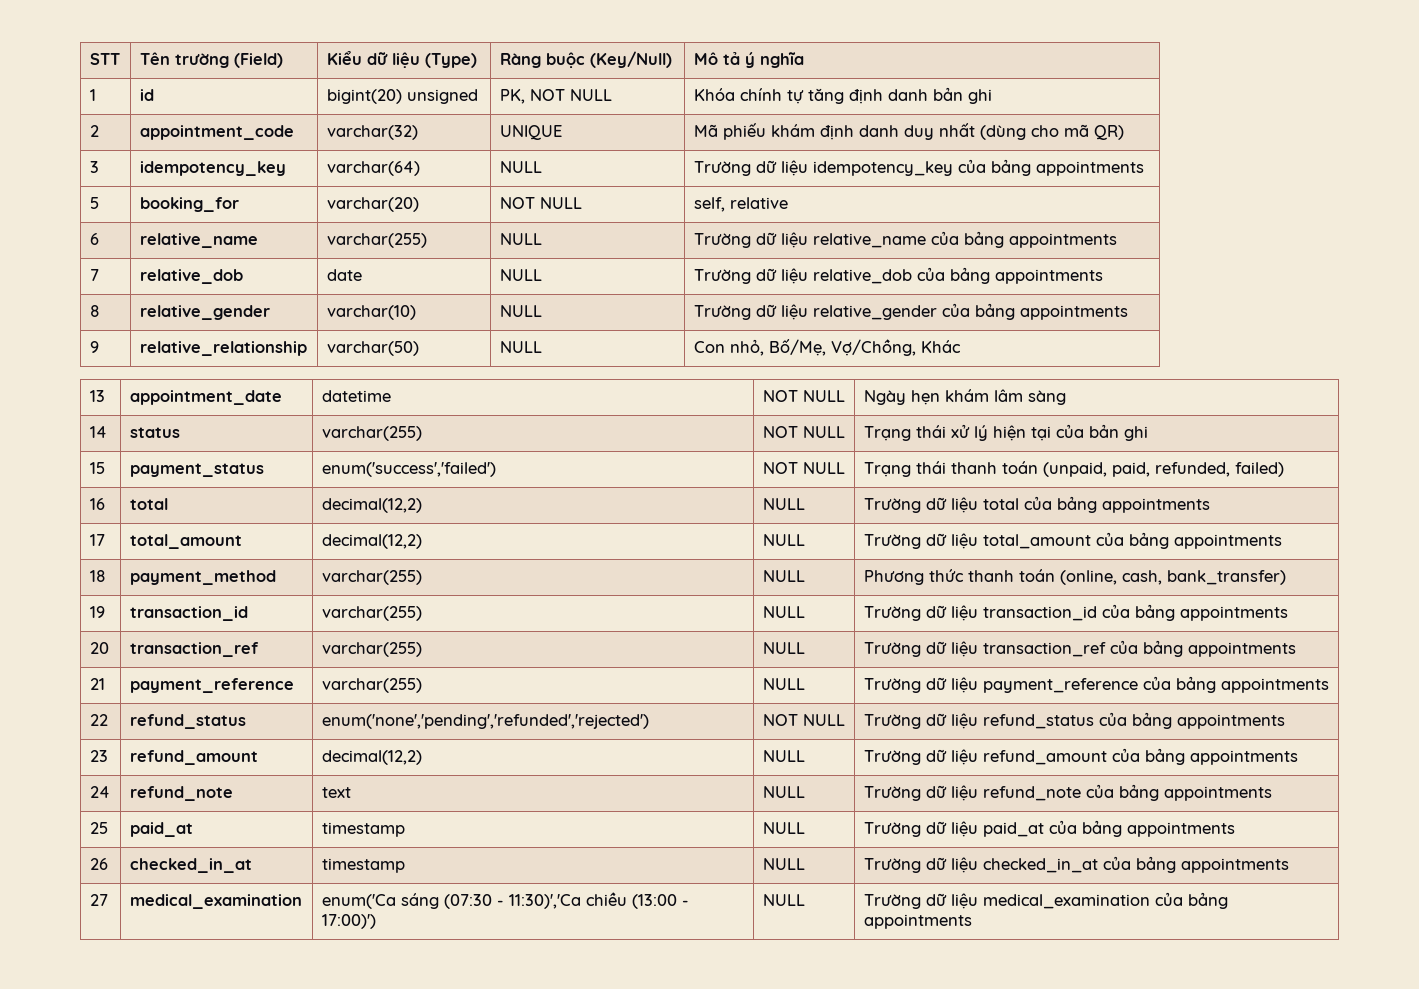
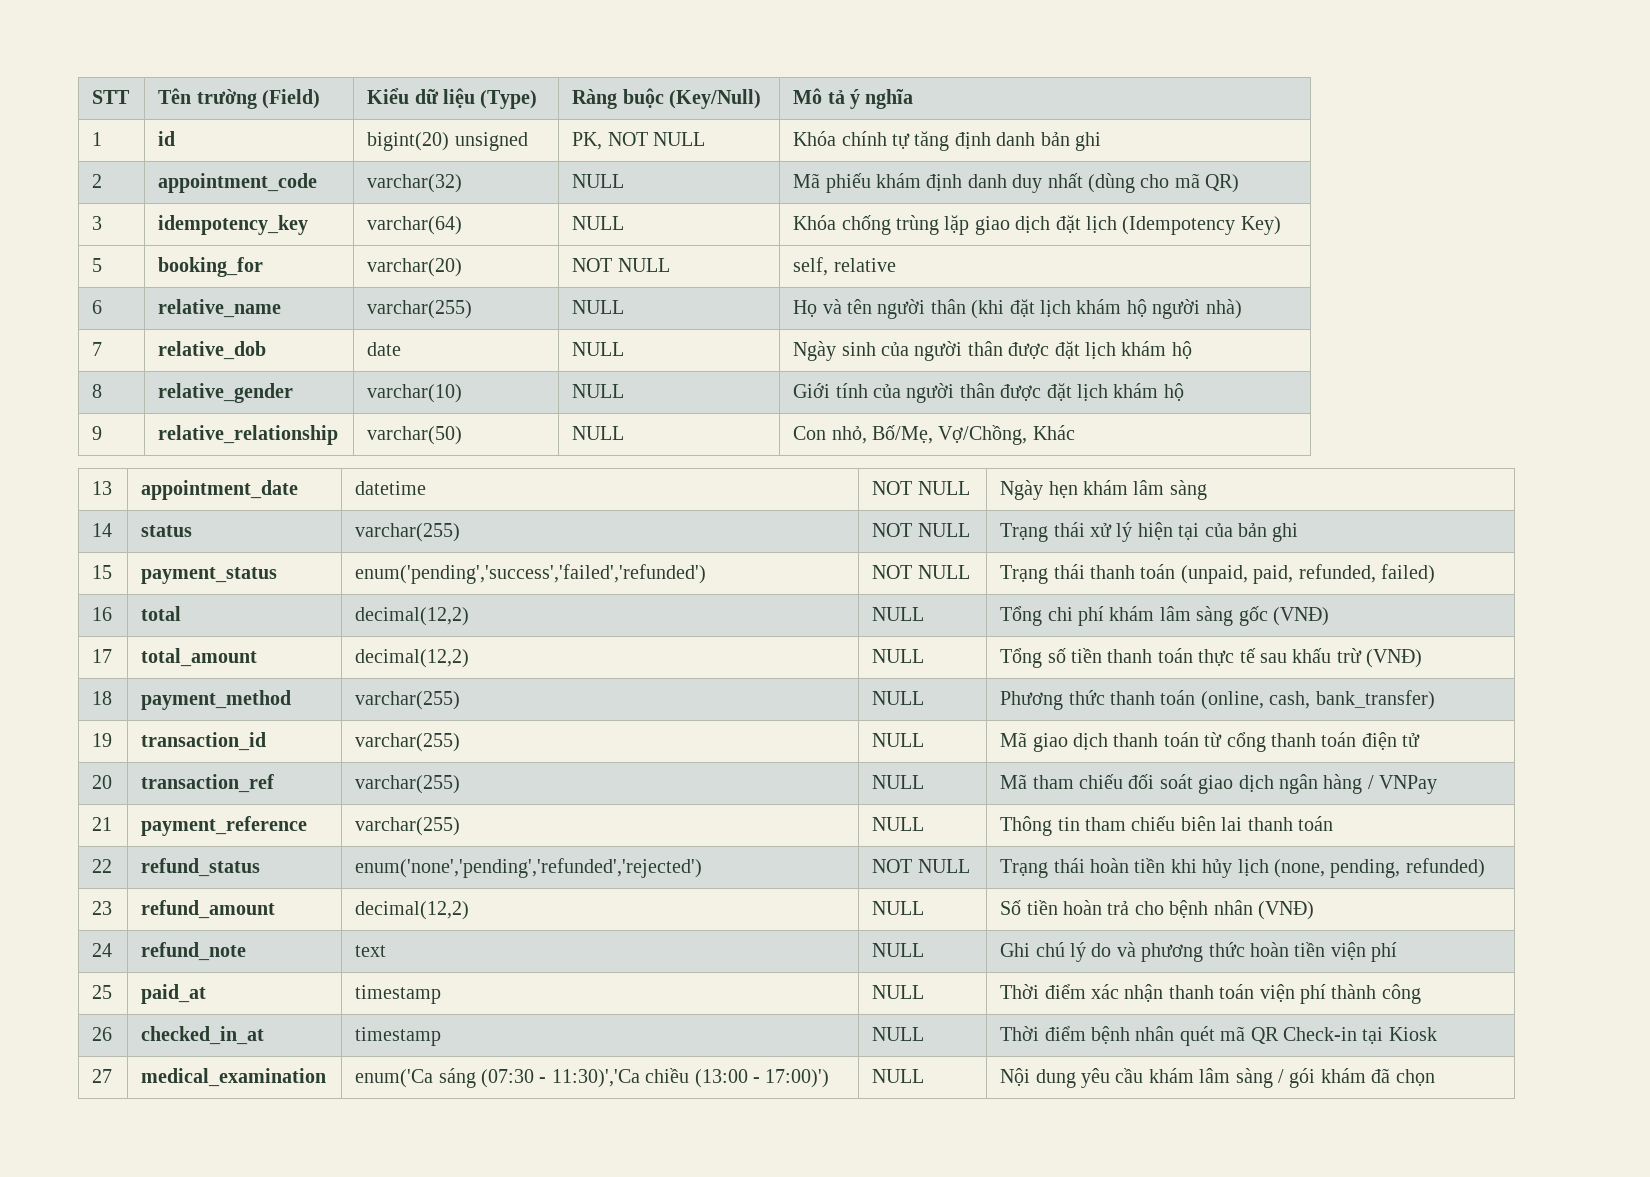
[499,125,562,140] UNIQUE -> [572,174,625,188] NULL
[693,159,1144,176] Trường dữ liệu idempotency_key của bảng appointments -> [793,215,1281,235] Khóa chống trùng lặp giao dịch đặt lịch (Idempotency Key)
[693,231,1117,248] [89,269,99,281] [139,269,243,284] [326,269,362,281] [499,269,542,281] [693,267,1103,284] [89,305,100,317] [139,305,270,320] [326,305,416,320] [499,305,542,317] [693,303,1128,320] Trường dữ liệu relative_name của bảng appointments // 7 | relative_dob | date | NULL | Trường dữ liệu relative_dob của bảng appointments // 8 | relative_gender | varchar(10) | NULL | Trường dữ liệu relative_gender của bảng appointments -> [793,299,1242,319] [92,342,103,356] [158,341,267,360] [367,342,402,356] [572,342,625,356] [793,341,1192,361] [92,384,103,398] [158,383,294,403] [367,384,463,403] [572,384,625,398] [793,383,1184,403] Họ và tên người thân (khi đặt lịch khám hộ người nhà) // 7 | relative_dob | date | NULL | Ngày sinh của người thân được đặt lịch khám hộ // 8 | relative_gender | varchar(10) | NULL | Giới tính của người thân được đặt lịch khám hộ
[321,462,496,477] enum('success','failed') -> [355,564,707,584] enum('pending','success','failed','refunded')
[863,496,1210,513] [89,534,105,546] [129,534,242,549] [321,534,422,549] [762,534,805,546] [863,532,1282,549] Trường dữ liệu total của bảng appointments // 17 | total_amount | decimal(12,2) | NULL | Trường dữ liệu total_amount của bảng appointments -> [1000,606,1329,626] [92,649,113,663] [141,648,258,667] [355,649,470,668] [872,649,925,663] [1000,648,1423,668] Tổng chi phí khám lâm sàng gốc (VNĐ) // 17 | total_amount | decimal(12,2) | NULL | Tổng số tiền thanh toán thực tế sau khấu trừ (VNĐ)
[863,604,1288,621] [89,642,109,654] [129,642,259,657] [321,642,422,657] [762,642,805,654] [863,640,1296,657] [89,678,105,690] [129,678,294,693] [321,678,422,693] [762,678,805,690] [863,676,1329,693] Trường dữ liệu transaction_id của bảng appointments // 20 | transaction_ref | varchar(255) | NULL | Trường dữ liệu transaction_ref của bảng appointments // 21 | payment_reference | varchar(255) | NULL | Trường dữ liệu payment_reference của bảng appointments -> [1000,732,1421,752] [92,775,113,789] [141,774,275,793] [355,775,461,794] [872,775,925,789] [1000,774,1438,794] [92,817,113,831] [141,816,308,836] [355,817,461,836] [872,817,925,831] [1000,816,1333,836] Mã giao dịch thanh toán từ cổng thanh toán điện tử // 20 | transaction_ref | varchar(255) | NULL | Mã tham chiếu đối soát giao dịch ngân hàng / VNPay // 21 | payment_reference | varchar(255) | NULL | Thông tin tham chiếu biên lai thanh toán
[863,712,1285,729] [89,750,108,762] [129,750,258,765] [321,750,422,765] [762,750,805,762] [863,748,1298,765] [89,786,110,798] [129,786,233,801] [321,787,351,798] [762,786,805,798] [863,784,1272,801] [89,822,108,834] [129,822,193,837] [321,822,405,837] [762,822,805,834] [863,820,1235,837] [89,858,108,870] [129,858,252,873] [321,858,405,873] [762,858,805,870] [863,856,1289,873] Trường dữ liệu refund_status của bảng appointments // 23 | refund_amount | decimal(12,2) | NULL | Trường dữ liệu refund_amount của bảng appointments // 24 | refund_note | text | NULL | Trường dữ liệu refund_note của bảng appointments // 25 | paid_at | timestamp | NULL | Trường dữ liệu paid_at của bảng appointments // 26 | checked_in_at | timestamp | NULL | Trường dữ liệu checked_in_at của bảng appointments -> [1000,858,1485,878] [92,901,113,915] [141,900,276,919] [355,901,470,920] [872,901,925,915] [1000,900,1314,920] [92,943,113,957] [141,942,247,961] [355,945,387,957] [872,943,925,957] [1000,942,1398,962] [92,985,113,999] [141,984,207,1004] [355,985,442,1004] [872,985,925,999] [1000,984,1421,1004] [92,1027,113,1041] [141,1026,265,1045] [355,1027,442,1046] [872,1027,925,1041] [1000,1026,1437,1046] Trạng thái hoàn tiền khi hủy lịch (none, pending, refunded) // 23 | refund_amount | decimal(12,2) | NULL | Số tiền hoàn trả cho bệnh nhân (VNĐ) // 24 | refund_note | text | NULL | Ghi chú lý do và phương thức hoàn tiền viện phí // 25 | paid_at | timestamp | NULL | Thời điểm xác nhận thanh toán viện phí thành công // 26 | checked_in_at | timestamp | NULL | Thời điểm bệnh nhân quét mã QR Check-in tại Kiosk
[863,892,1228,909] [863,914,972,929] Trường dữ liệu medical_examination của bảng appointments -> [1000,1068,1435,1088] Nội dung yêu cầu khám lâm sàng / gói khám đã chọn

